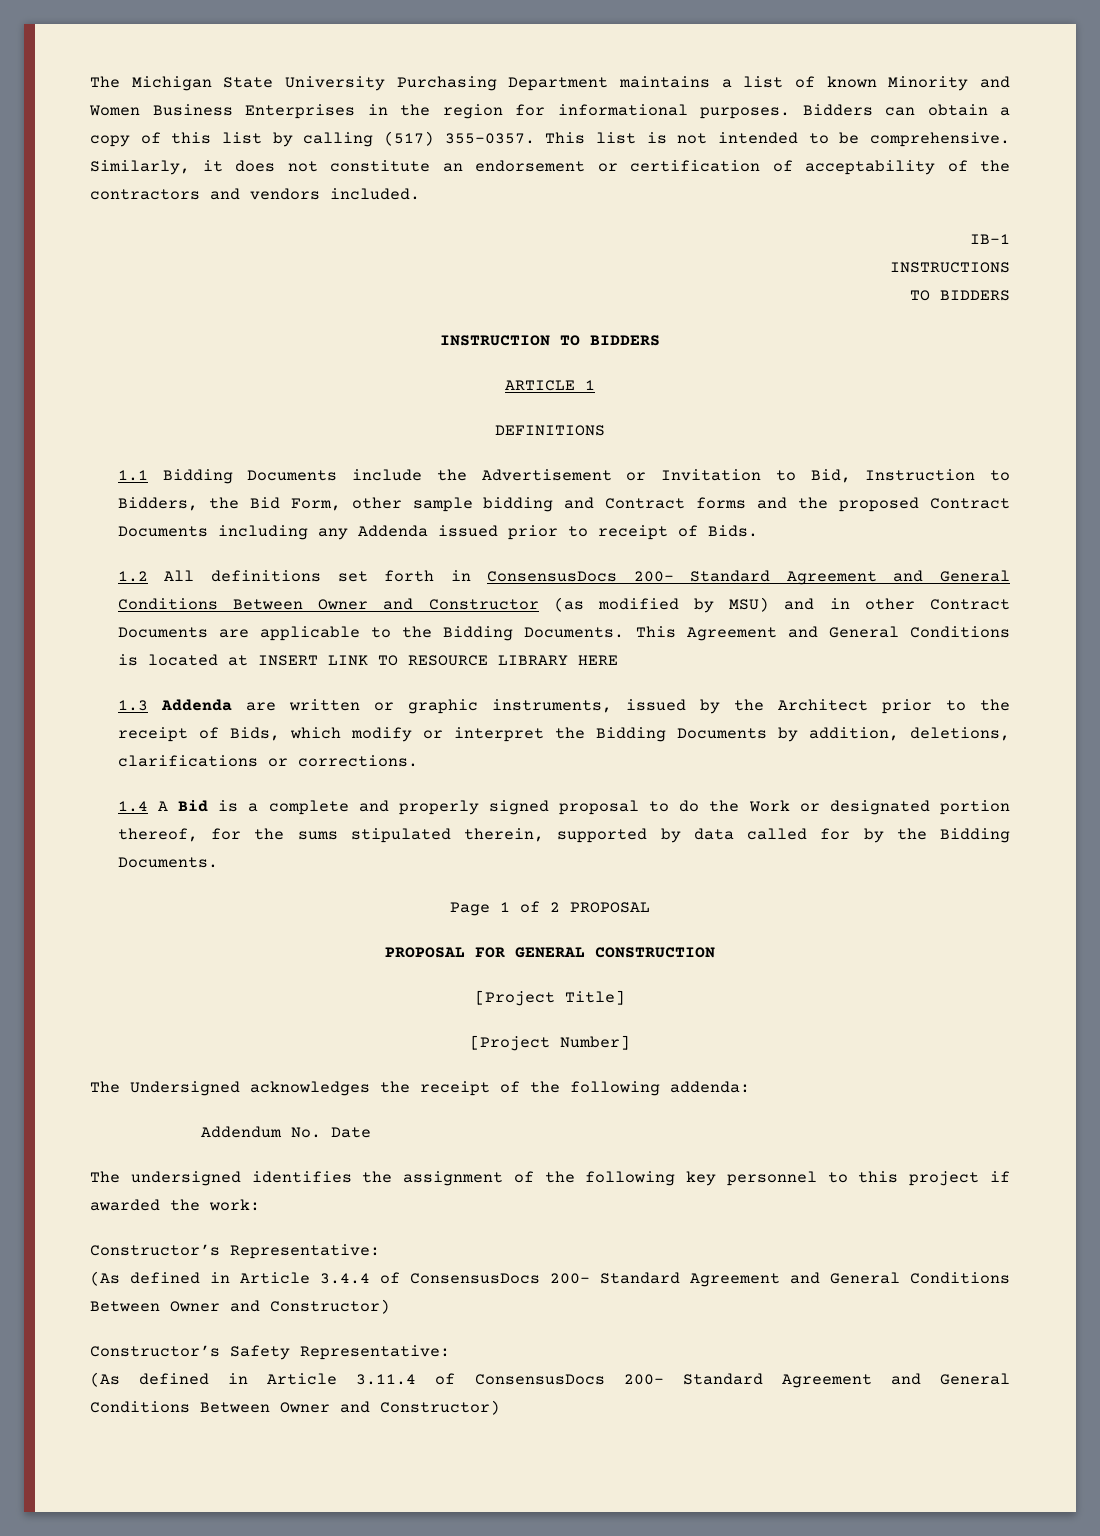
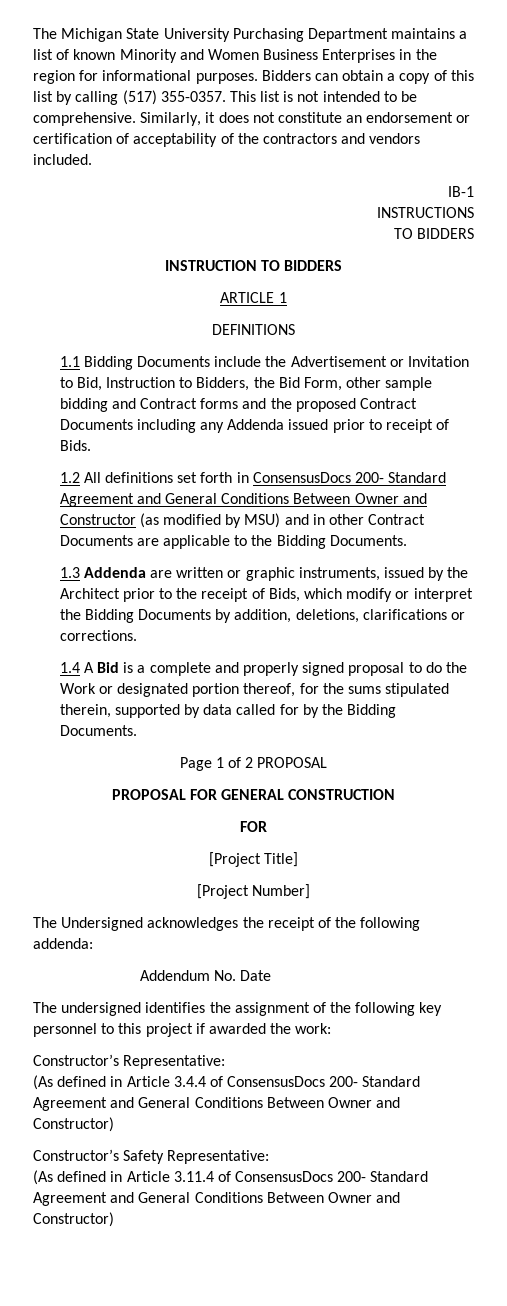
[635,626,1011,641] [117,654,618,666] This Agreement and General Conditions is located at INSERT LINK TO RESOURCE LIBRARY HERE -> (407, 540) none
(715, 952) none -> [240,821,267,832] // FOR

